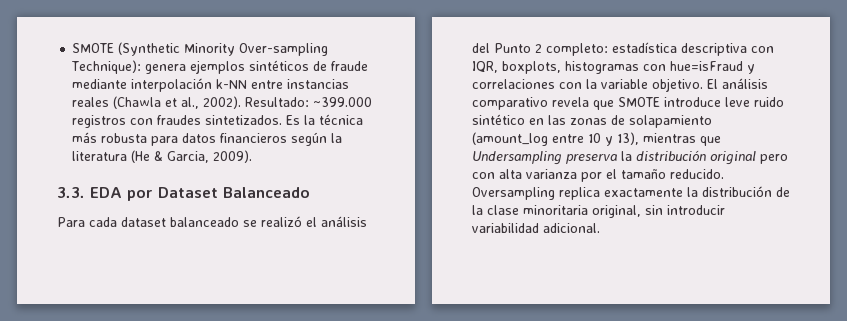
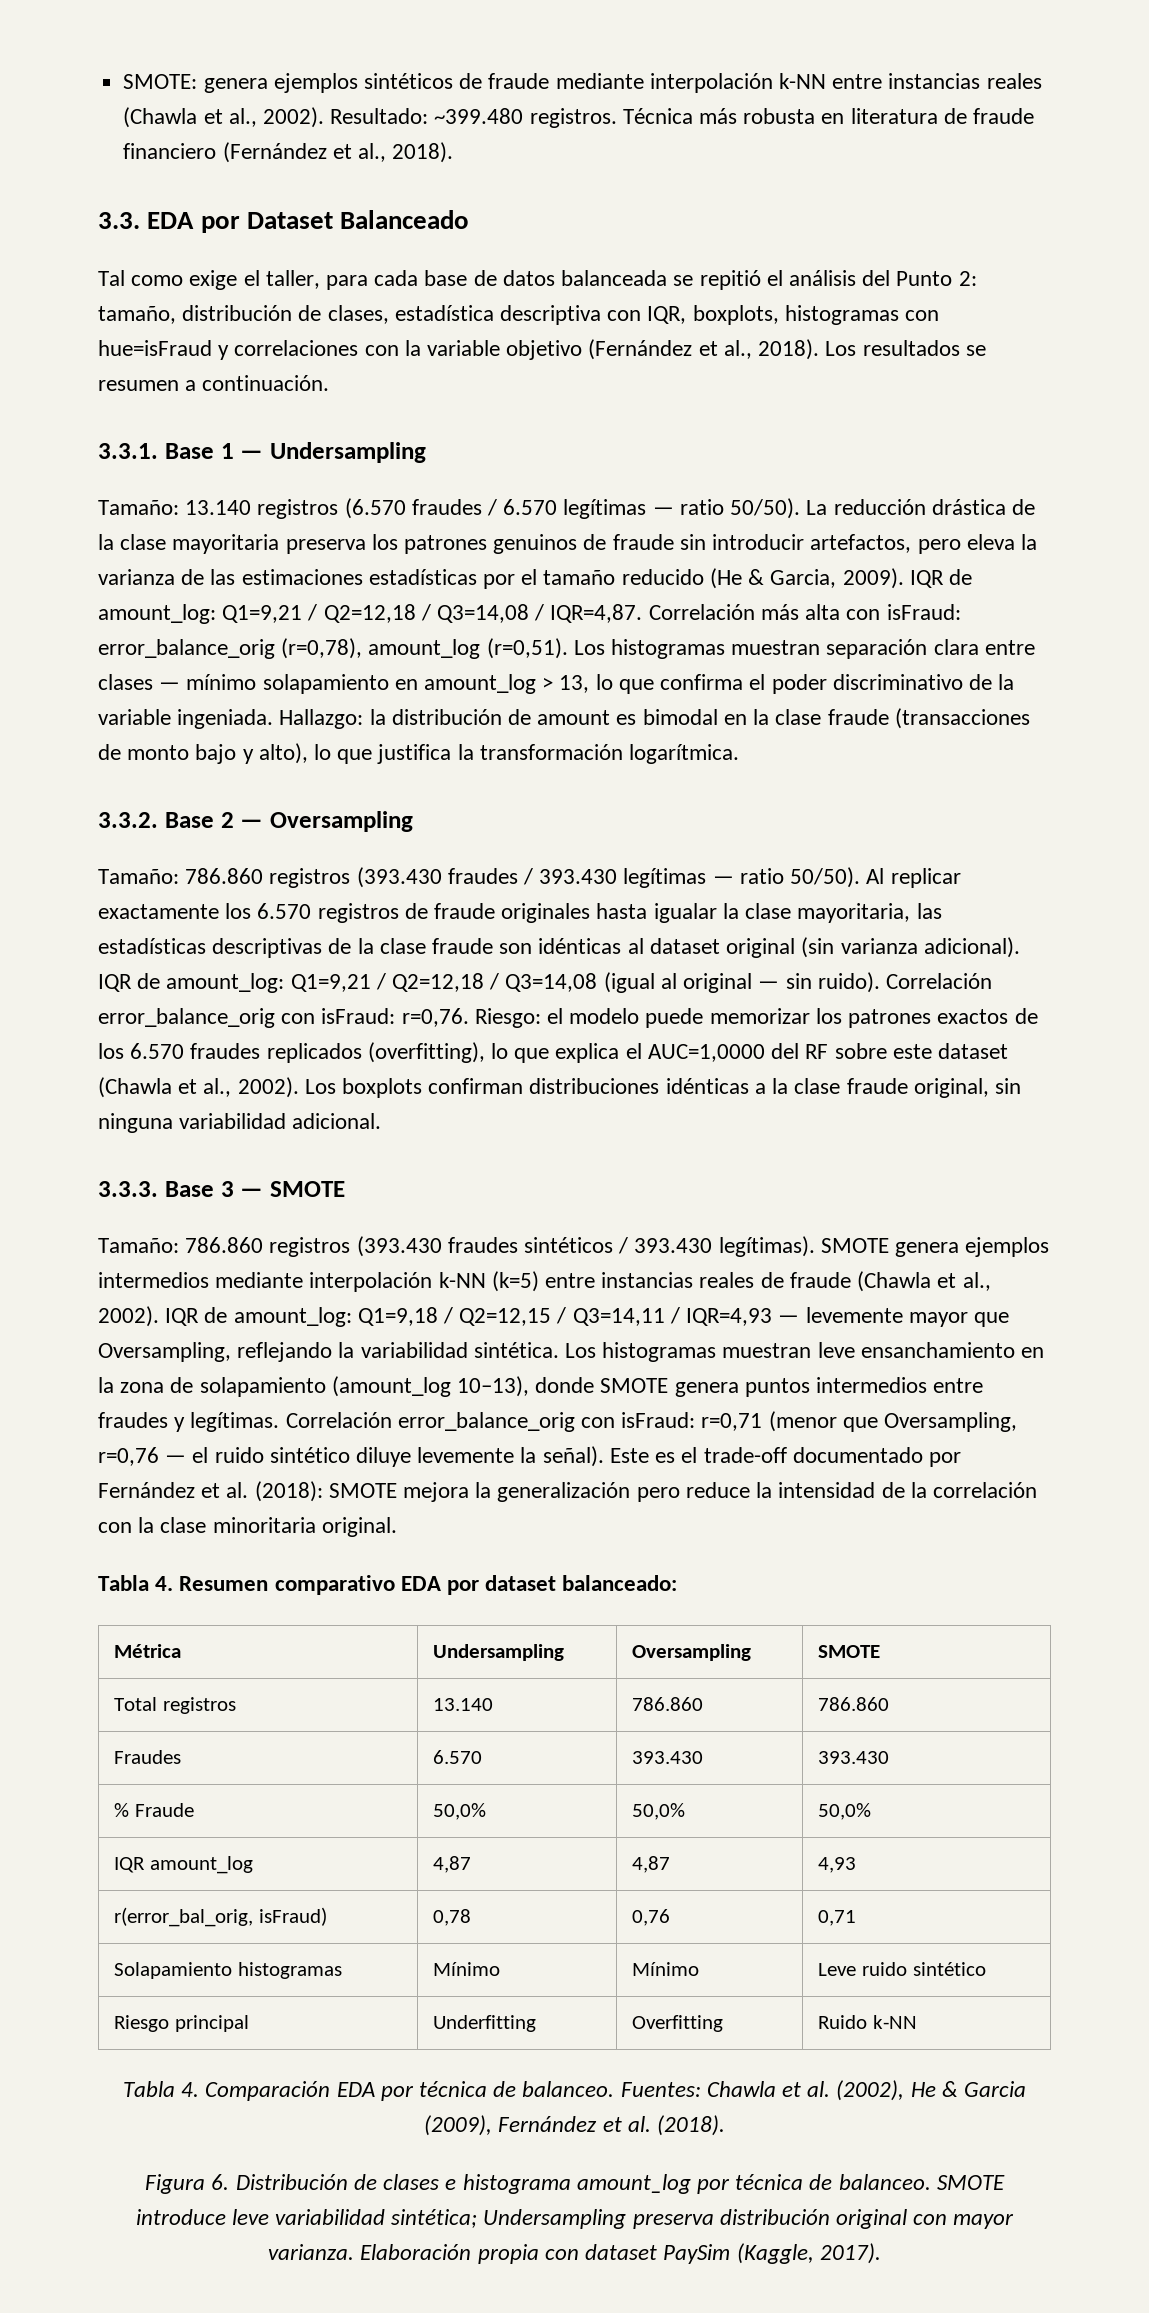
[72,42,329,56] [71,60,142,74] SMOTE (Synthetic Minority Over-sampling Technique): -> [123,74,198,89] SMOTE:
[313,97,373,107] [72,114,364,128] [72,132,343,146] [72,150,253,163] ~399.000 registros con fraudes sintetizados. Es la técnica más robusta para datos financieros según la literatura (He & Garcia, 2009). -> [434,108,1035,128] [123,142,454,163] ~399.480 registros. Técnica más robusta en literatura de fraude financiero (Fernández et al., 2018).
[57,216,367,227] [472,43,608,56] Para cada dataset balanceado se realizó el análisis del Punto 2 completo: -> [98,270,977,290] [98,305,389,324] Tal como exige el taller, para cada base de datos balanceada se repitió el análisis del Punto 2: tamaño, distribución de clases,
[652,78,768,92] [472,97,784,110] [472,114,712,128] [472,132,721,146] objetivo. El análisis comparativo revela que SMOTE introduce leve ruido sintético en las zonas de solapamiento (amount_log entre 10 y 13), mientras que -> [506,339,986,360] [98,375,330,391] [98,442,426,463] [98,498,1035,519] [98,534,1037,554] [98,568,972,589] [98,604,961,624] [98,638,1035,659] [98,674,1015,694] [98,708,1030,729] [98,743,740,764] [98,811,413,832] [98,867,961,888] [98,903,942,923] [98,937,1020,958] [98,972,992,993] [98,1008,1038,1028] [98,1042,1008,1063] [98,1077,1021,1098] [98,1113,382,1133] [98,1181,345,1197] [98,1236,1050,1257] [98,1271,991,1292] [98,1306,1009,1327] [98,1342,1045,1362] [98,1376,984,1397] [98,1411,1018,1432] [98,1446,961,1467] [98,1481,1037,1502] [98,1517,397,1537] [98,1575,678,1595] [114,1644,182,1658] [433,1644,565,1661] [632,1644,752,1661] [818,1645,881,1658] [114,1697,236,1714] [433,1698,494,1711] [632,1697,704,1711] [818,1697,890,1711] [114,1750,182,1764] [433,1750,483,1764] [632,1751,704,1764] [818,1751,890,1764] [114,1803,194,1817] [433,1803,487,1820] [632,1803,686,1820] [818,1803,872,1820] [114,1856,253,1874] [433,1856,472,1873] [632,1856,671,1873] [818,1857,857,1873] [114,1907,327,1927] [433,1909,472,1926] [632,1909,671,1926] [818,1910,857,1926] [114,1962,342,1979] [433,1962,501,1976] [632,1962,700,1976] [818,1962,986,1976] [114,2015,249,2032] [433,2015,537,2032] [632,2015,724,2032] [818,2015,917,2029] [122,2080,1027,2101] [424,2115,725,2136] [145,2174,1005,2194] [135,2209,478,2228] objetivo (Fernández et al., 2018). Los resultados se resumen a continuación. // 3.3.1. Base 1 — Undersampling // Tamaño: 13.140 registros (6.570 fraudes / 6.570 legítimas — ratio 50/50). La reducción drástica de la clase mayoritaria preserva los patrones genuinos de fraude sin introducir artefactos, pero eleva la varianza de las estimaciones estadísticas por el tamaño reducido (He & Garcia, 2009). IQR de amount_log: Q1=9,21 / Q2=12,18 / Q3=14,08 / IQR=4,87. Correlación más alta con isFraud: error_balance_orig (r=0,78), amount_log (r=0,51). Los histogramas muestran separación clara entre clases — mínimo solapamiento en amount_log > 13, lo que confirma el poder discriminativo de la variable ingeniada. Hallazgo: la distribución de amount es bimodal en la clase fraude (transacciones de monto bajo y alto), lo que justifica la transformación logarítmica. // 3.3.2. Base 2 — Oversampling // Tamaño: 786.860 registros (393.430 fraudes / 393.430 legítimas — ratio 50/50). Al replicar exactamente los 6.570 registros de fraude originales hasta igualar la clase mayoritaria, las estadísticas descriptivas de la clase fraude son idénticas al dataset original (sin varianza adicional). IQR de amount_log: Q1=9,21 / Q2=12,18 / Q3=14,08 (igual al original — sin ruido). Correlación error_balance_orig con isFraud: r=0,76. Riesgo: el modelo puede memorizar los patrones exactos de los 6.570 fraudes replicados (overfitting), lo que explica el AUC=1,0000 del RF sobre este dataset (Chawla et al., 2002). Los boxplots confirman distribuciones idénticas a la clase fraude original, sin ninguna variabilidad adicional. // 3.3.3. Base 3 — SMOTE // Tamaño: 786.860 registros (393.430 fraudes sintéticos / 393.430 legítimas). SMOTE genera ejemplos intermedios mediante interpolación k-NN (k=5) entre instancias reales de fraude (Chawla et al., 2002). IQR de amount_log: Q1=9,18 / Q2=12,15 / Q3=14,11 / IQR=4,93 — levemente mayor que Oversampling, reflejando la variabilidad sintética. Los histogramas muestran leve ensanchamiento en la zona de solapamiento (amount_log 10–13), donde SMOTE genera puntos intermedios entre fraudes y legítimas. Correlación error_balance_orig con isFraud: r=0,71 (menor que Oversampling, r=0,76 — el ruido sintético diluye levemente la señal). Este es el trade-off documentado por Fernández et al. (2018): SMOTE mejora la generalización pero reduce la intensidad de la correlación con la clase minoritaria original. // Tabla 4. Resumen comparativo EDA por dataset balanceado: // Métrica | Undersampling | Oversampling | SMOTE // Total registros | 13.140 | 786.860 | 786.860 // Fraudes | 6.570 | 393.430 | 393.430 // % Fraude | 50,0% | 50,0% | 50,0% // IQR amount_log | 4,87 | 4,87 | 4,93 // r(error_bal_orig, isFraud) | 0,78 | 0,76 | 0,71 // Solapamiento histogramas | Mínimo | Mínimo | Leve ruido sintético // Riesgo principal | Underfitting | Overfitting | Ruido k-NN // Tabla 4. Comparación EDA por técnica de balanceo. Fuentes: Chawla et al. (2002), He & Garcia (2009), Fernández et al. (2018). // Figura 6. Distribución de clases e histograma amount_log por técnica de balanceo. SMOTE introduce leve variabilidad sintética;
[621,151,632,161] la -> (714, 2221) none
[760,154,788,164] [472,169,724,182] [472,186,790,200] [472,205,725,218] [472,223,600,233] pero con alta varianza por el tamaño reducido. Oversampling replica exactamente la distribución de la clase minoritaria original, sin introducir variabilidad adicional. -> [913,2213,1015,2229] [268,2243,881,2264] con mayor varianza. Elaboración propia con dataset PaySim (Kaggle, 2017).

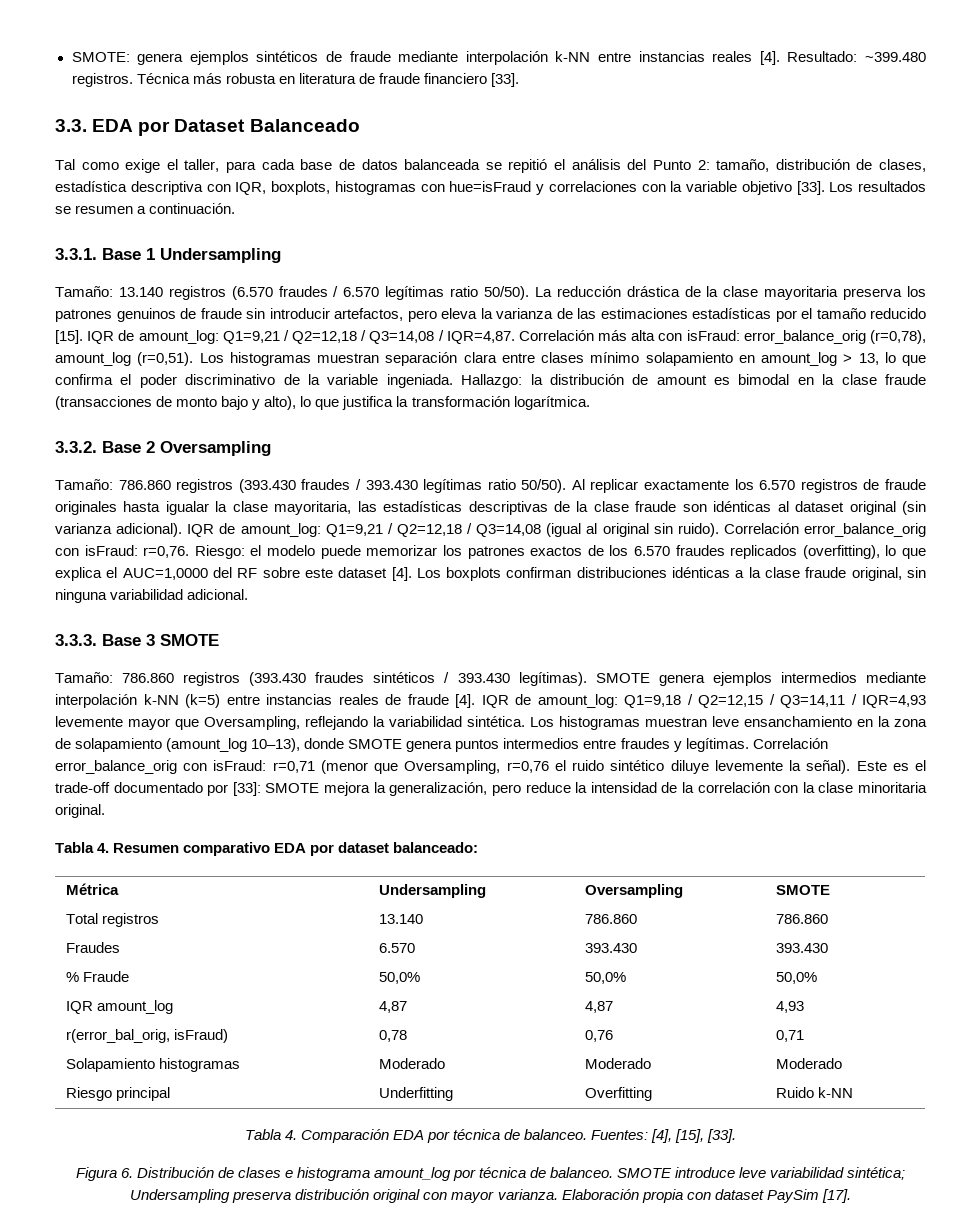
[123,107,324,128] (Chawla et al., 2002). -> [759,51,780,65] [4].
[222,142,454,163] (Fernández et al., 2018). -> [490,73,519,87] [33].
[588,339,820,360] (Fernández et al., 2018). -> [796,181,825,195] [33].
[240,450,264,459] — -> (155, 254) none
[652,507,674,515] — -> (445, 293) none
[709,568,904,589] (He & Garcia, 2009). -> [55,330,83,344] [15].
[159,682,181,690] — -> (584, 357) none
[240,819,264,828] — -> (155, 447) none
[712,876,734,884] — -> (483, 486) none
[758,981,780,989] — -> (649, 530) none
[98,1077,299,1098] (Chawla et al., 2002). -> [391,567,412,581] [4].
[240,1188,264,1197] — -> (155, 640) none
[857,1271,991,1292] [98,1306,159,1327] (Chawla et al., 2002). -> [455,694,475,708] [4].
[778,1315,800,1323] — -> (926, 701) none
[165,1455,187,1463] — -> (549, 767) none
[98,1481,323,1502] Fernández et al. (2018): -> [232,782,261,796] [33]:
[497,1482,631,1502] generalización -> [389,782,488,796] generalización,
[433,1962,501,1976] [632,1962,700,1976] [818,1962,986,1976] Mínimo | Mínimo | Leve ruido sintético -> [378,1058,445,1069] [584,1058,651,1069] [775,1058,842,1069] Moderado | Moderado | Moderado
[706,2080,1027,2101] [424,2115,725,2136] Chawla et al. (2002), He & Garcia (2009), Fernández et al. (2018). -> [651,1129,737,1143] [4], [15], [33].
[736,2243,881,2264] (Kaggle, 2017). -> [821,1189,851,1203] [17].

